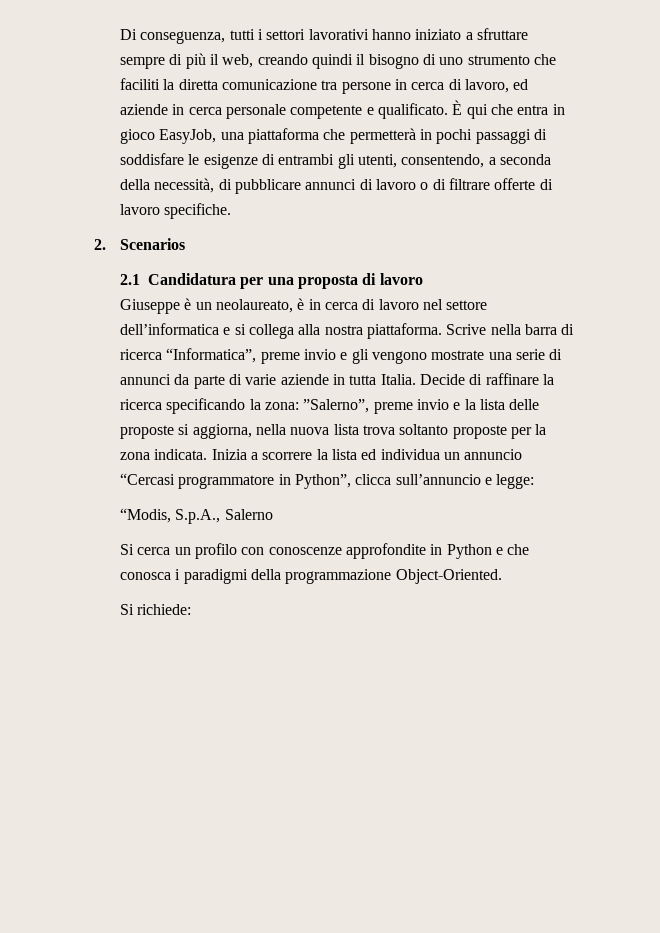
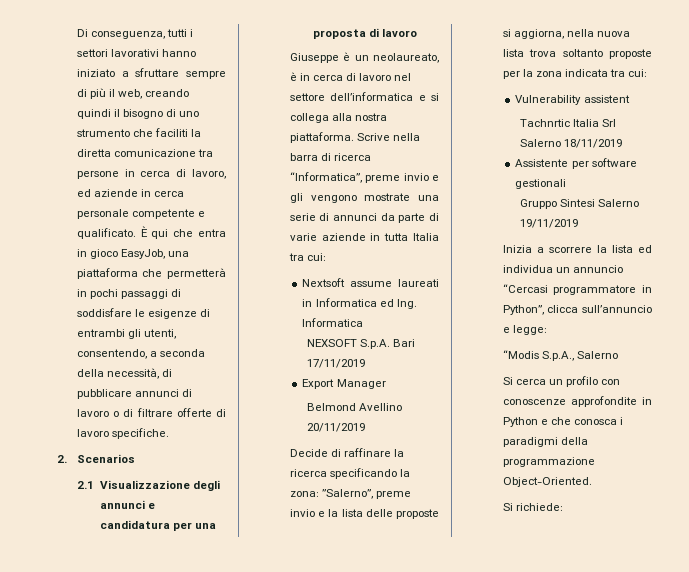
[148,273,237,285] Candidatura -> [99,480,220,491] [99,500,155,509] [99,520,170,529] Visualizzazione degli annunci e candidatura
[380,374,416,385] Italia. -> [413,233,439,241] [288,253,326,261] [302,278,439,287] [302,298,417,309] [302,318,364,327] [306,339,415,349] [306,359,365,368] [302,379,386,389] [306,403,402,411] [306,423,365,432] Italia tra cui: // Nextsoft assume laureati in Informatica ed Ing. Informatica // NEXSOFT S.p.A. Bari 17/11/2019 // Export Manager // Belmond Avellino 20/11/2019 //
[154,449,208,460] indicata. -> [565,69,648,77] [515,95,630,105] [519,119,616,127] [519,139,622,148] [515,158,637,169] [515,179,567,189] [519,199,639,209] [519,219,578,228] indicata tra cui: // Vulnerability assistent // Tachnrtic Italia Srl Salerno 18/11/2019 // Assistente per software gestionali // Gruppo Sintesi Salerno 19/11/2019 //
[120,508,172,523] “Modis, -> [502,350,539,359] “Modis

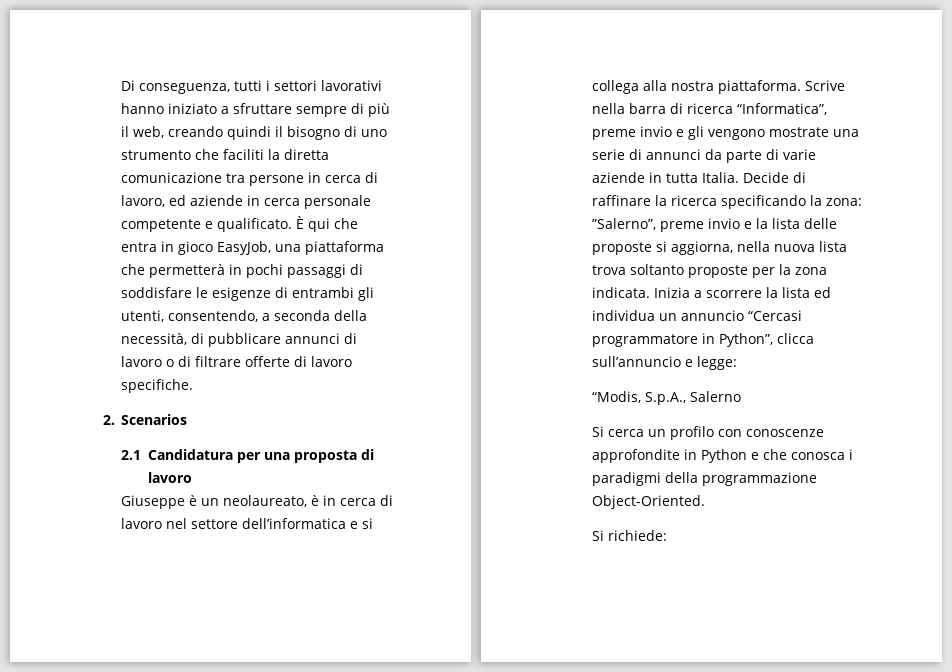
[99,480,220,491] [99,500,155,509] [99,520,170,529] Visualizzazione degli annunci e candidatura -> [148,449,234,460] Candidatura
[413,233,439,241] [288,253,326,261] [302,278,439,287] [302,298,417,309] [302,318,364,327] [306,339,415,349] [306,359,365,368] [302,379,386,389] [306,403,402,411] [306,423,365,432] Italia tra cui: // Nextsoft assume laureati in Informatica ed Ing. Informatica // NEXSOFT S.p.A. Bari 17/11/2019 // Export Manager // Belmond Avellino 20/11/2019 // -> [702,172,740,183] Italia.
[565,69,648,77] [515,95,630,105] [519,119,616,127] [519,139,622,148] [515,158,637,169] [515,179,567,189] [519,199,639,209] [519,219,578,228] indicata tra cui: // Vulnerability assistent // Tachnrtic Italia Srl Salerno 18/11/2019 // Assistente per software gestionali // Gruppo Sintesi Salerno 19/11/2019 // -> [592,287,651,298] indicata.
[502,350,539,359] “Modis -> [592,391,642,403] “Modis,

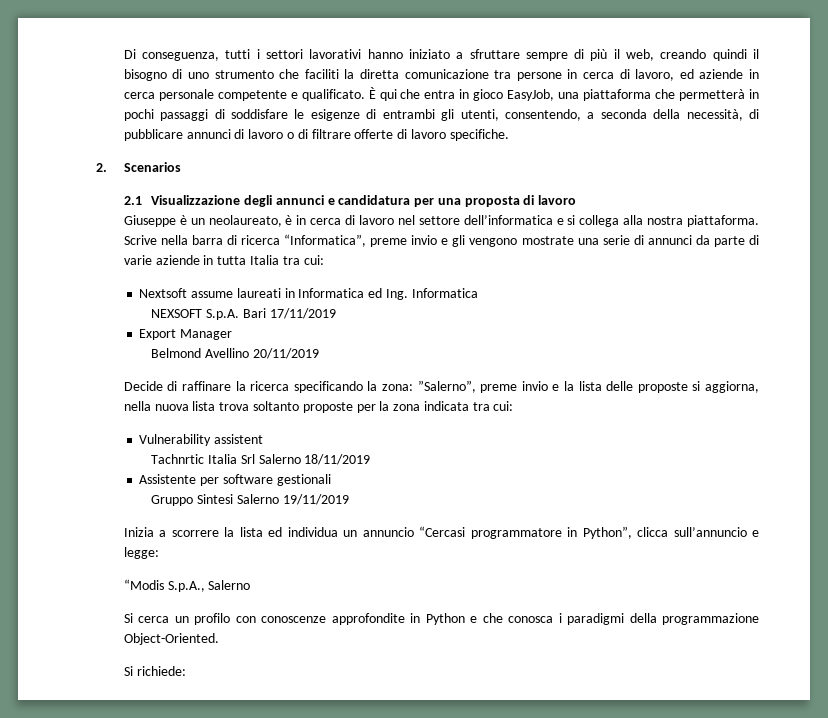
[148,449,234,460] Candidatura -> [151,195,411,207] Visualizzazione degli annunci e candidatura
[702,172,740,183] Italia. -> [249,255,324,265] [139,288,478,300] [151,308,336,320] [139,329,233,340] [151,348,319,359] Italia tra cui: // Nextsoft assume laureati in Informatica ed Ing. Informatica // NEXSOFT S.p.A. Bari 17/11/2019 // Export Manager // Belmond Avellino 20/11/2019 //
[592,287,651,298] indicata. -> [423,401,514,411] [139,434,264,446] [151,454,371,465] [139,474,331,486] [151,494,349,506] indicata tra cui: // Vulnerability assistent // Tachnrtic Italia Srl Salerno 18/11/2019 // Assistente per software gestionali // Gruppo Sintesi Salerno 19/11/2019 //
[592,391,642,403] “Modis, -> [123,579,164,590] “Modis

